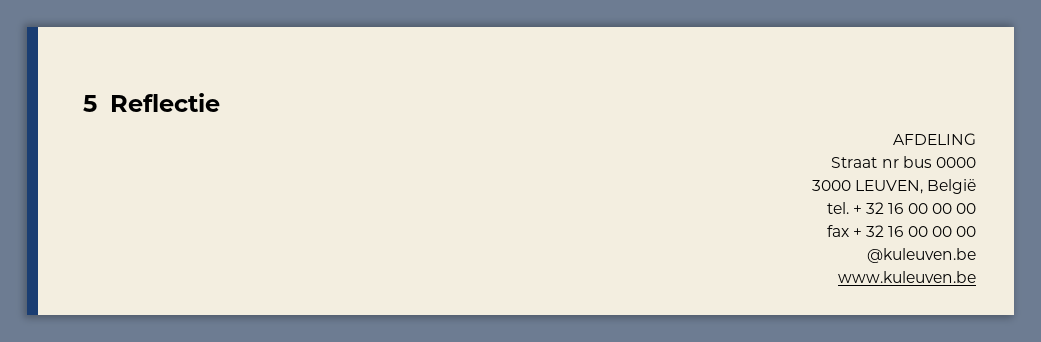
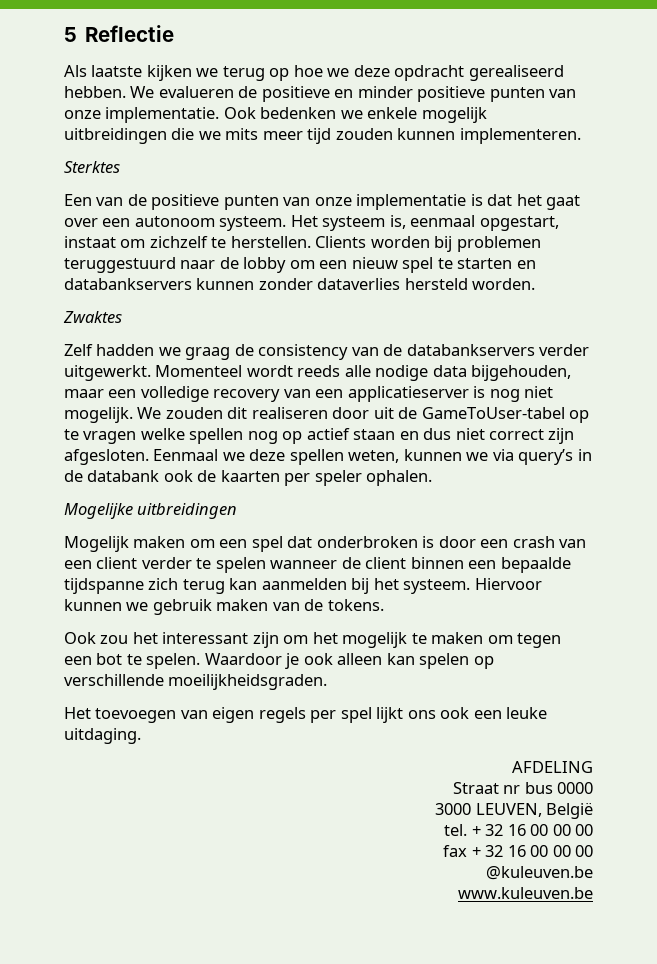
(221, 102) none -> [64,65,564,81] [64,86,577,102] [64,107,487,123] [64,128,581,144] [64,161,120,173] [64,194,581,210] [64,215,559,231] [64,236,541,252] [64,257,536,273] [64,278,536,290] [63,311,122,323] [64,344,590,360] [64,365,572,381] [64,386,554,402] [64,407,590,423] [64,428,575,444] [64,449,592,465] [64,470,433,486] [64,503,238,519] [64,536,587,552] [64,557,571,573] [64,578,542,594] [64,599,384,615] [64,632,562,648] [64,653,494,669] [64,674,328,690] [64,707,548,723] [64,728,141,744] // Als laatste kijken we terug op hoe we deze opdracht gerealiseerd hebben. We evalueren de positieve en minder positieve punten van onze implementatie. Ook bedenken we enkele mogelijk uitbreidingen die we mits meer tijd zouden kunnen implementeren. // Sterktes // Een van de positieve punten van onze implementatie is dat het gaat over een autonoom systeem. Het systeem is, eenmaal opgestart, instaat om zichzelf te herstellen. Clients worden bij problemen teruggestuurd naar de lobby om een nieuw spel te starten en databankservers kunnen zonder dataverlies hersteld worden. // Zwaktes // Zelf hadden we graag de consistency van de databankservers verder uitgewerkt. Momenteel wordt reeds alle nodige data bijgehouden, maar een volledige recovery van een applicatieserver is nog niet mogelijk. We zouden dit realiseren door uit de GameToUser-tabel op te vragen welke spellen nog op actief staan en dus niet correct zijn afgesloten. Eenmaal we deze spellen weten, kunnen we via query’s in de databank ook de kaarten per speler ophalen. // Mogelijke uitbreidingen // Mogelijk maken om een spel dat onderbroken is door een crash van een client verder te spelen wanneer de client binnen een bepaalde tijdspanne zich terug kan aanmelden bij het systeem. Hiervoor kunnen we gebruik maken van de tokens. // Ook zou het interessant zijn om het mogelijk te maken om tegen een bot te spelen. Waardoor je ook alleen kan spelen op verschillende moeilijkheidsgraden. // Het toevoegen van eigen regels per spel lijkt ons ook een leuke uitdaging.

